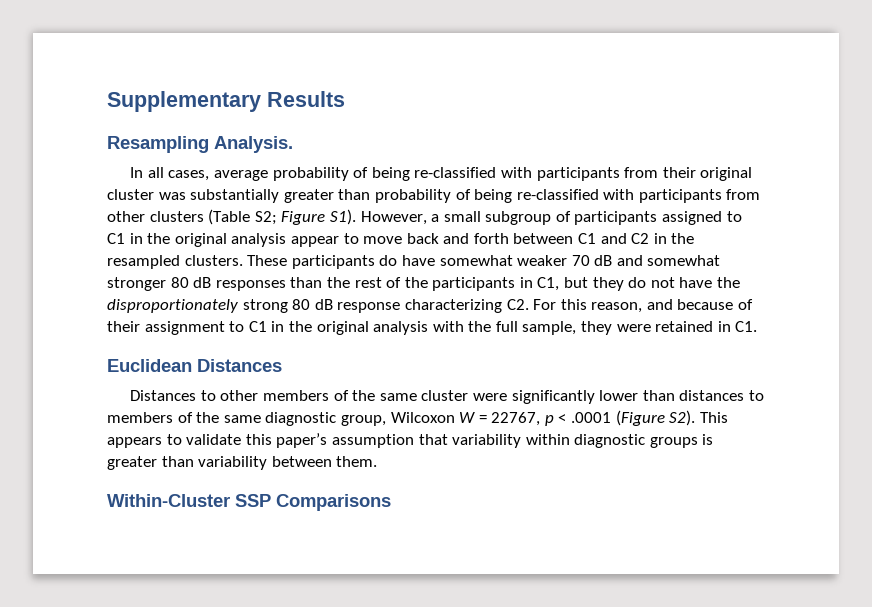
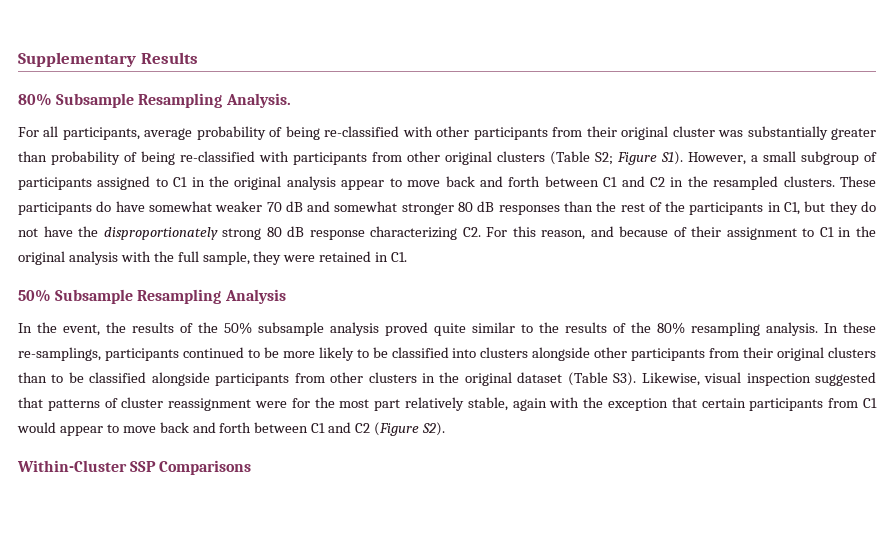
(345, 99) none -> [18,93,135,108] 80% Subsample
[130,167,210,181] In all cases, -> [18,126,140,140] For all participants,
(532, 172) none -> [436,126,470,137] other
(145, 216) none -> [445,151,492,165] original
[107,359,282,372] [130,390,764,404] [107,410,728,426] [107,433,714,448] [107,456,378,470] Euclidean Distances // Distances to other members of the same cluster were significantly lower than distances to members of the same diagnostic group, Wilcoxon W = 22767, p < .0001 (Figure S2). This appears to validate this paper’s assumption that variability within diagnostic groups is greater than variability between them. -> [18,289,286,304] [18,322,876,336] [18,347,877,361] [18,372,877,386] [18,397,877,411] [17,422,445,436] 50% Subsample Resampling Analysis // In the event, the results of the 50% subsample analysis proved quite similar to the results of the 80% resampling analysis. In these re-samplings, participants continued to be more likely to be classified into clusters alongside other participants from their original clusters than to be classified alongside participants from other clusters in the original dataset (Table S3). Likewise, visual inspection suggested that patterns of cluster reassignment were for the most part relatively stable, again with the exception that certain participants from C1 would appear to move back and forth between C1 and C2 (Figure S2).

